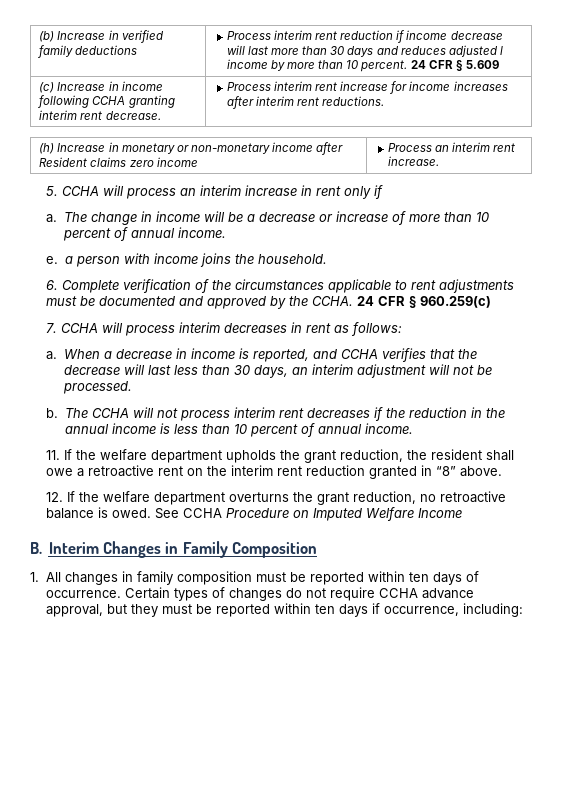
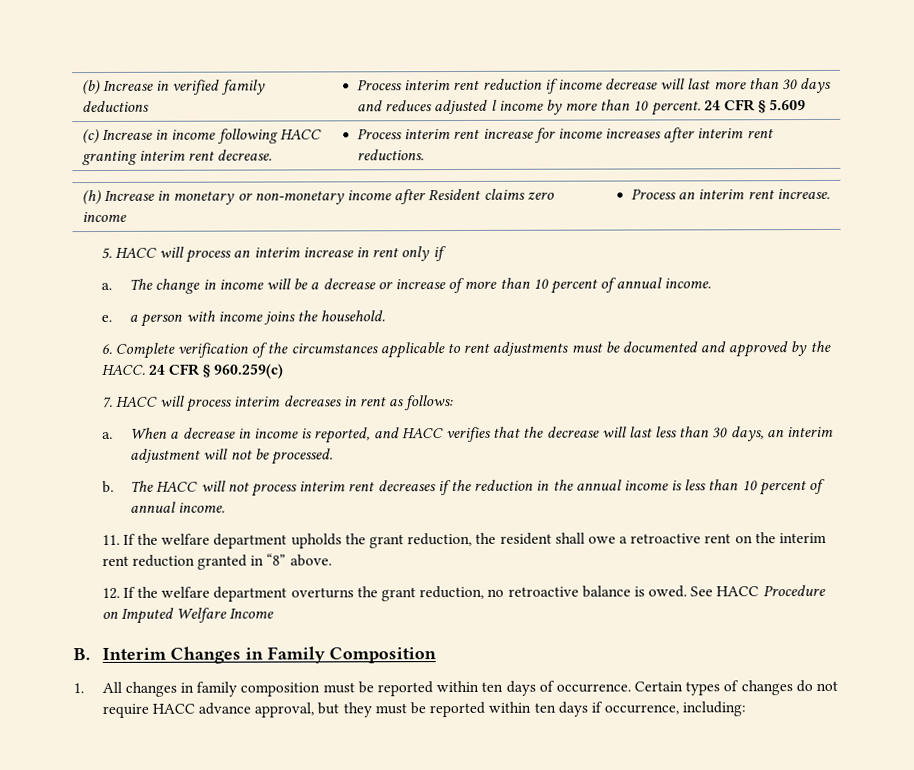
[92,96,126,105] CCHA -> [279,129,322,140] HACC
[62,186,100,196] CCHA -> [114,247,157,258] HACC
[312,296,354,306] CCHA. -> [100,364,145,375] HACC.
[61,323,99,333] CCHA -> [115,396,158,407] HACC
[340,349,378,359] CCHA -> [401,428,444,439] HACC
[91,408,129,418] CCHA -> [156,481,199,492] HACC
[183,508,223,518] CCHA -> [716,586,760,597] HACC
[379,588,419,598] CCHA -> [151,703,195,714] HACC

